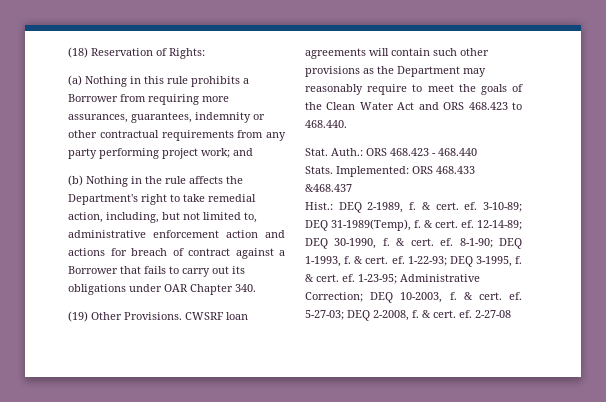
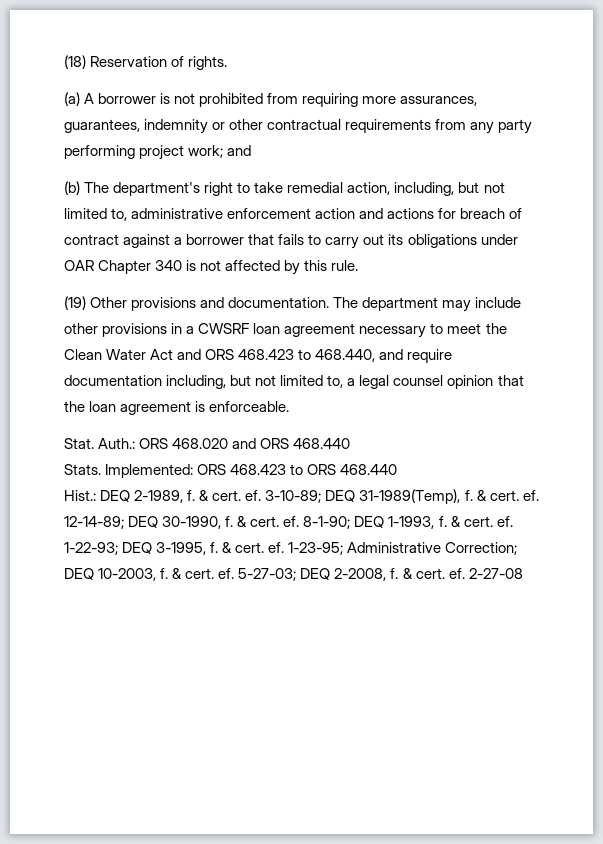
[169,48,205,59] Rights: -> [188,56,228,70] rights.
[85,76,249,87] [68,94,118,102] Nothing in this rule prohibits a Borrower -> [84,93,264,107] A borrower is not prohibited
[86,176,243,187] [68,194,138,205] Nothing in the rule affects the Department's -> [84,182,201,196] The department's
[68,266,118,274] Borrower -> [186,234,245,245] borrower
[235,284,256,292] [68,311,248,322] [305,48,489,59] [305,66,486,77] [305,84,523,95] 340. // (19) Other Provisions. CWSRF loan agreements will contain such other provisions as the Department may reasonably require to meet the goals of -> [155,260,359,275] [64,296,522,312] [64,323,482,338] 340 is not affected by this rule. // (19) Other provisions and documentation. The department may include other provisions in a CWSRF loan agreement necessary to meet
[305,120,347,128] 468.440. -> [315,349,453,363] [64,375,524,389] [64,401,290,415] 468.440, and require documentation including, but not limited to, a legal counsel opinion that the loan agreement is enforceable.
[390,148,436,156] 468.423 - -> [172,438,290,449] 468.020 and ORS
[436,166,475,174] [305,184,352,192] 468.433 &468.437 -> [230,464,398,475] 468.423 to ORS 468.440

